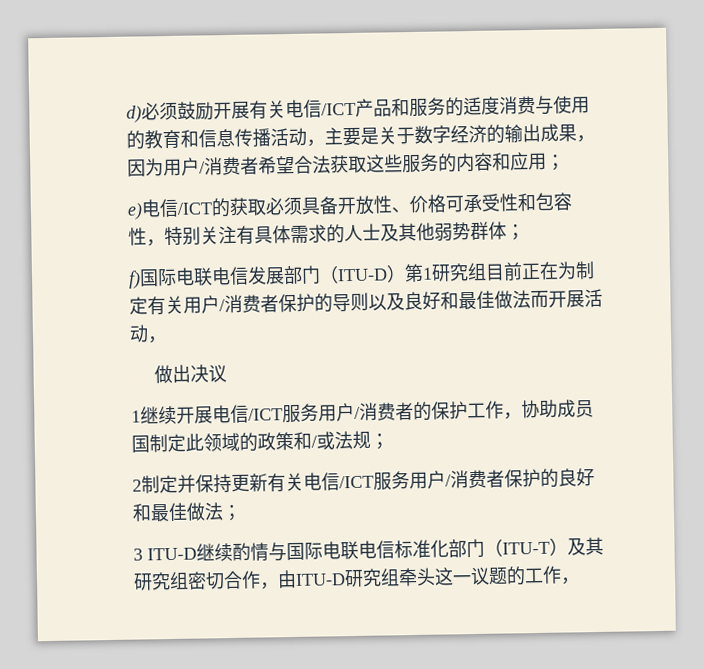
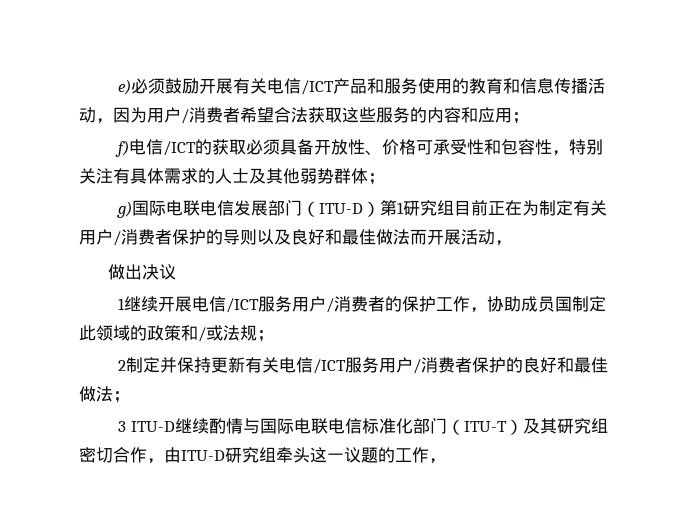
[126,105,142,123] d) -> [117,79,131,95] e)
[445,95,554,117] 的适度消费与 -> (418, 86) none
[324,123,595,147] 主要是关于数字经济的输出成果， -> (113, 121) none
[127,202,143,220] e) -> [114,140,129,157] f)
[128,270,141,289] f) -> [116,201,132,218] g)

